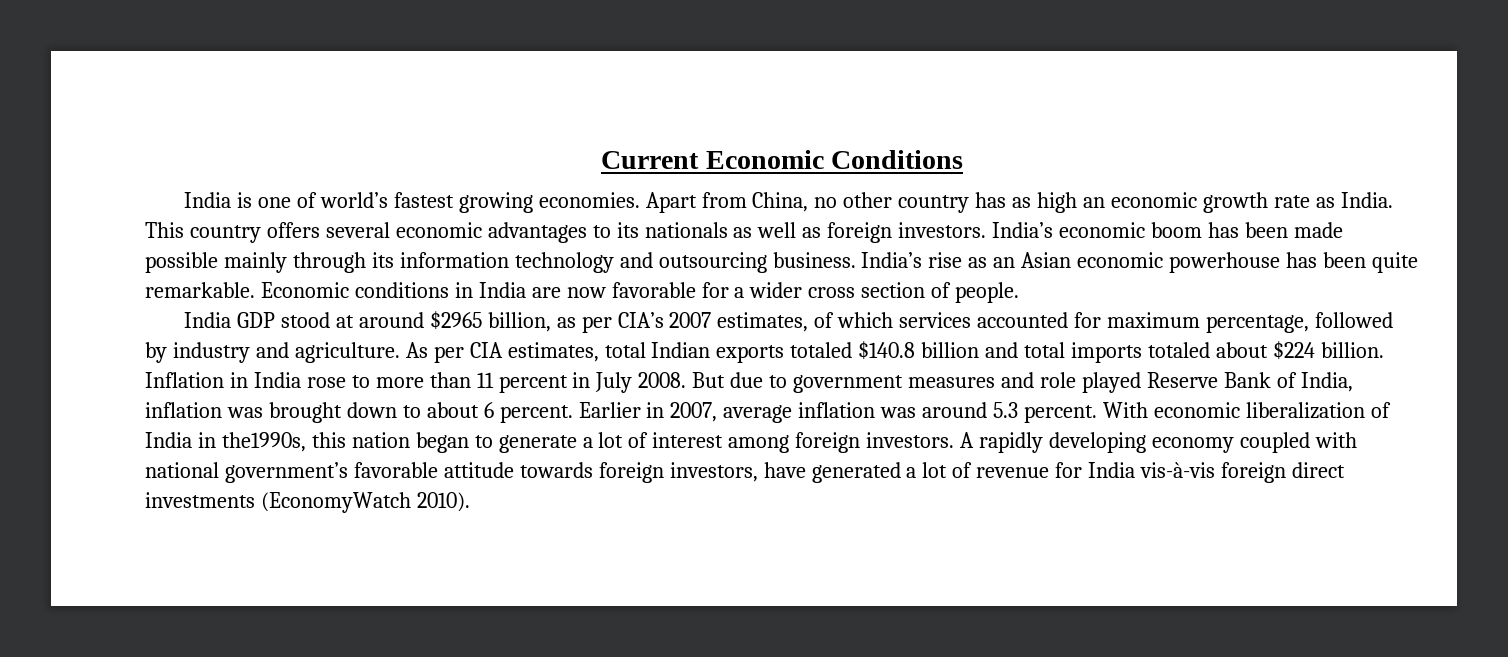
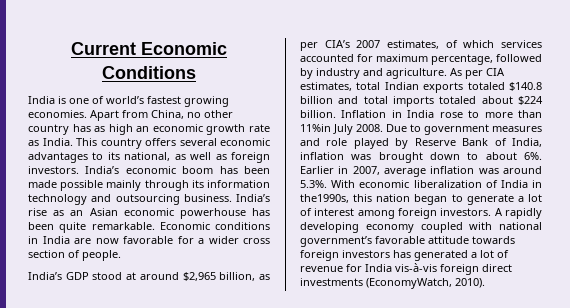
[644,222,728,238] nationals -> [124,152,171,161] national,
[184,312,232,328] India -> [28,272,62,280] India’s
[429,311,482,330] $2965 -> [182,272,216,281] $2,965
[476,372,764,393] 11 percent in July 2008. But due -> [300,124,407,135] 11%in July 2008. Due
(1141, 382) none -> [395,138,409,149] by
[483,402,573,423] 6 percent. -> [524,152,542,160] 6%.
[993,402,1098,423] 5.3 percent. -> [300,180,327,188] 5.3%.
[669,462,806,482] investors, have -> [342,250,411,258] investors has
[260,492,411,513] (EconomyWatch -> [366,278,452,289] (EconomyWatch,

